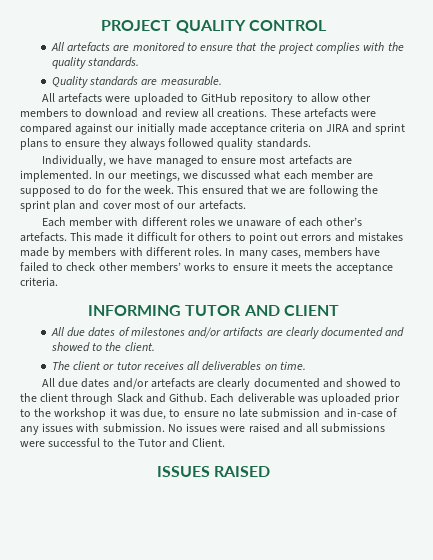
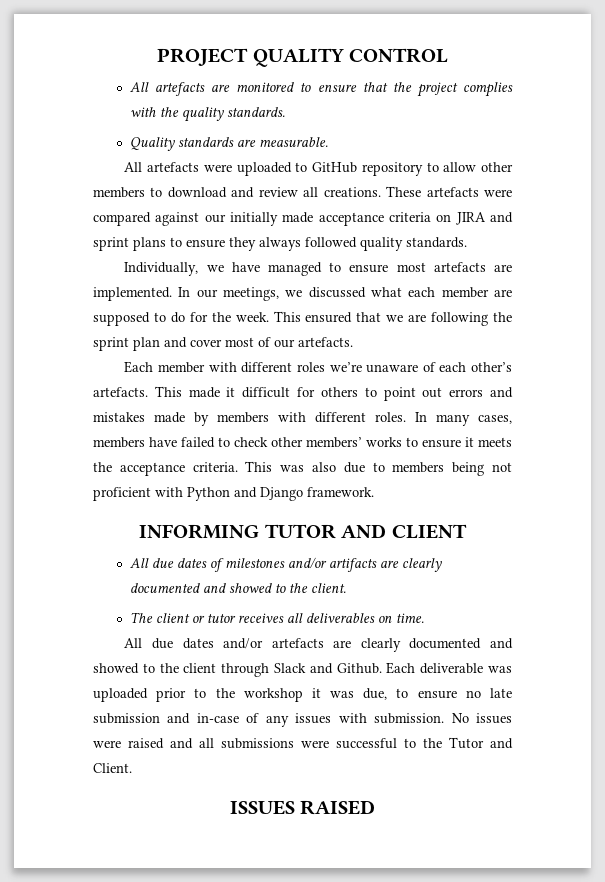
[218,220,234,226] we -> [329,362,362,372] we’re
(58, 282) none -> [245,461,513,476] [93,487,374,501] This was also due to members being not proficient with Python and Django framework.

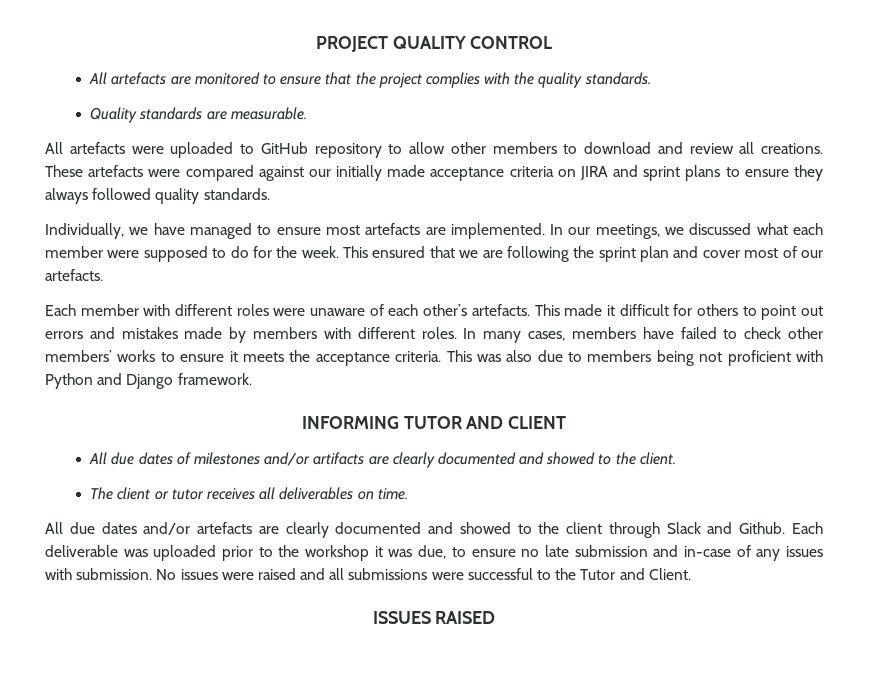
[493,289,512,297] are -> [107,250,140,258] were
[329,362,362,372] we’re -> [273,308,306,316] were

